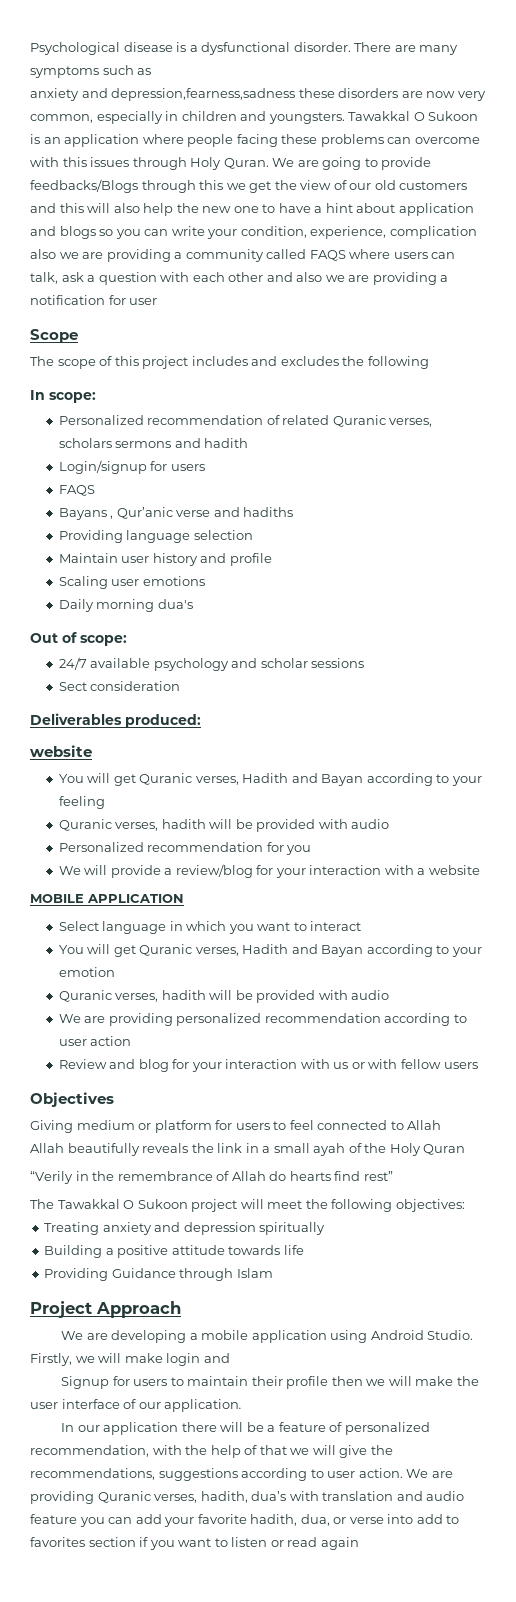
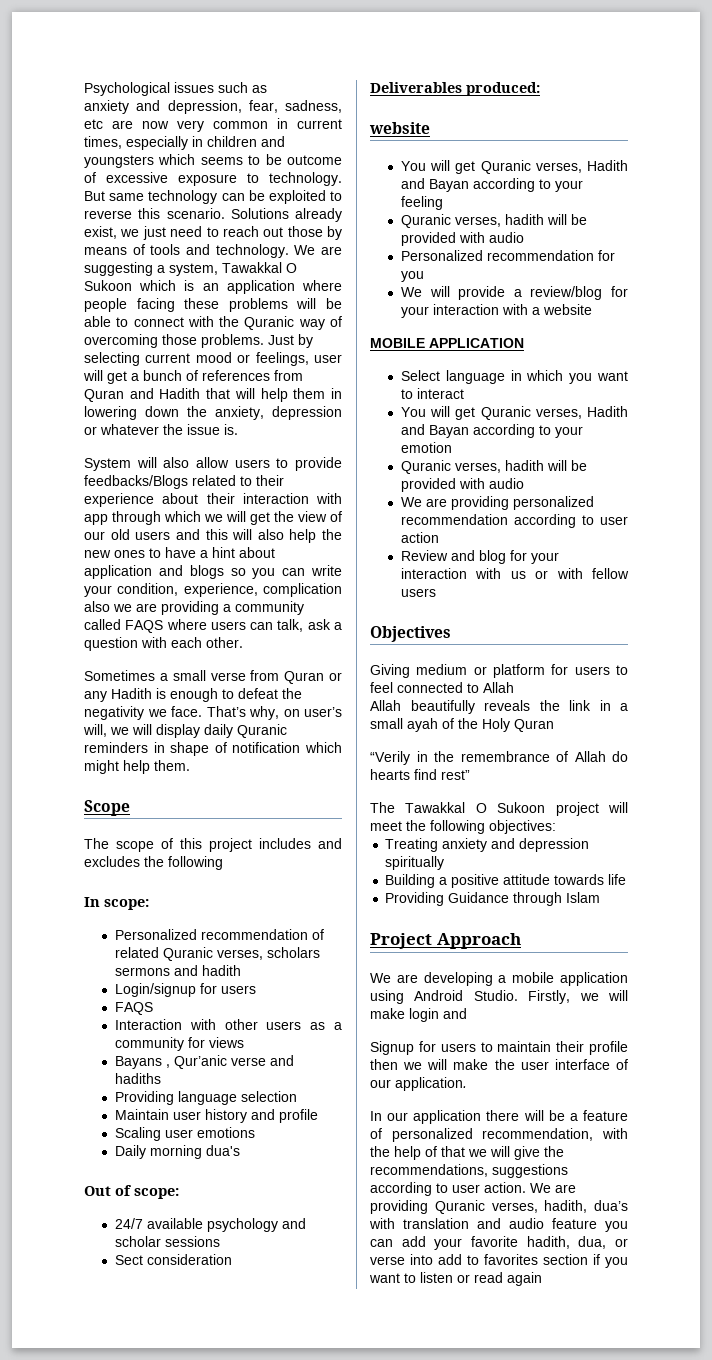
[123,42,459,55] [30,65,152,78] [30,88,486,101] [30,111,479,124] disease is a dysfunctional disorder. There are many symptoms such as // anxiety and depression,fearness,sadness these disorders are now very common, especially in children and youngsters. Tawakkal O Sukoon -> [174,82,267,93] [84,100,342,114] [84,118,342,132] [84,136,285,150] [84,154,342,168] [84,172,342,186] [84,190,342,204] [84,208,342,222] [84,226,342,240] [84,244,342,258] [84,262,297,276] [84,280,177,291] issues such as // anxiety and depression, fear, sadness, etc are now very common in current times, especially in children and youngsters which seems to be outcome of excessive exposure to technology. But same technology can be exploited to reverse this scenario. Solutions already exist, we just need to reach out those by means of tools and technology. We are suggesting a system, Tawakkal O Sukoon which
[387,137,480,144] [30,157,432,170] [30,179,246,193] can overcome with this issues through Holy Quran. We are going to provide feedbacks/Blogs through this we -> [296,298,342,309] [84,316,342,330] [84,334,313,348] [84,352,342,366] [83,370,303,384] [84,388,342,402] [84,406,342,420] [84,424,238,435] [84,457,342,471] [84,475,284,489] [84,493,342,507] [84,511,246,525] will be able to connect with the Quranic way of overcoming those problems. Just by selecting current mood or feelings, user will get a bunch of references from Quran and Hadith that will help them in lowering down the anxiety, depression or whatever the issue is. // System will also allow users to provide feedbacks/Blogs related to their experience about their interaction with app through which we will
[399,181,468,190] customers -> [135,531,171,540] users
[233,206,259,213] one -> [114,550,145,558] ones
[228,272,449,285] [30,295,158,305] other and also we are providing a notification for user -> [206,637,243,648] [84,670,342,684] [84,688,302,702] [84,706,342,720] [83,724,287,738] [84,742,342,756] [84,760,190,774] other. // Sometimes a small verse from Quran or any Hadith is enough to defeat the negativity we face. That’s why, on user’s will, we will display daily Quranic reminders in shape of notification which might help them.
(95, 490) none -> [115,1019,342,1030] [115,1037,245,1051] // Interaction with other users as a community for views

